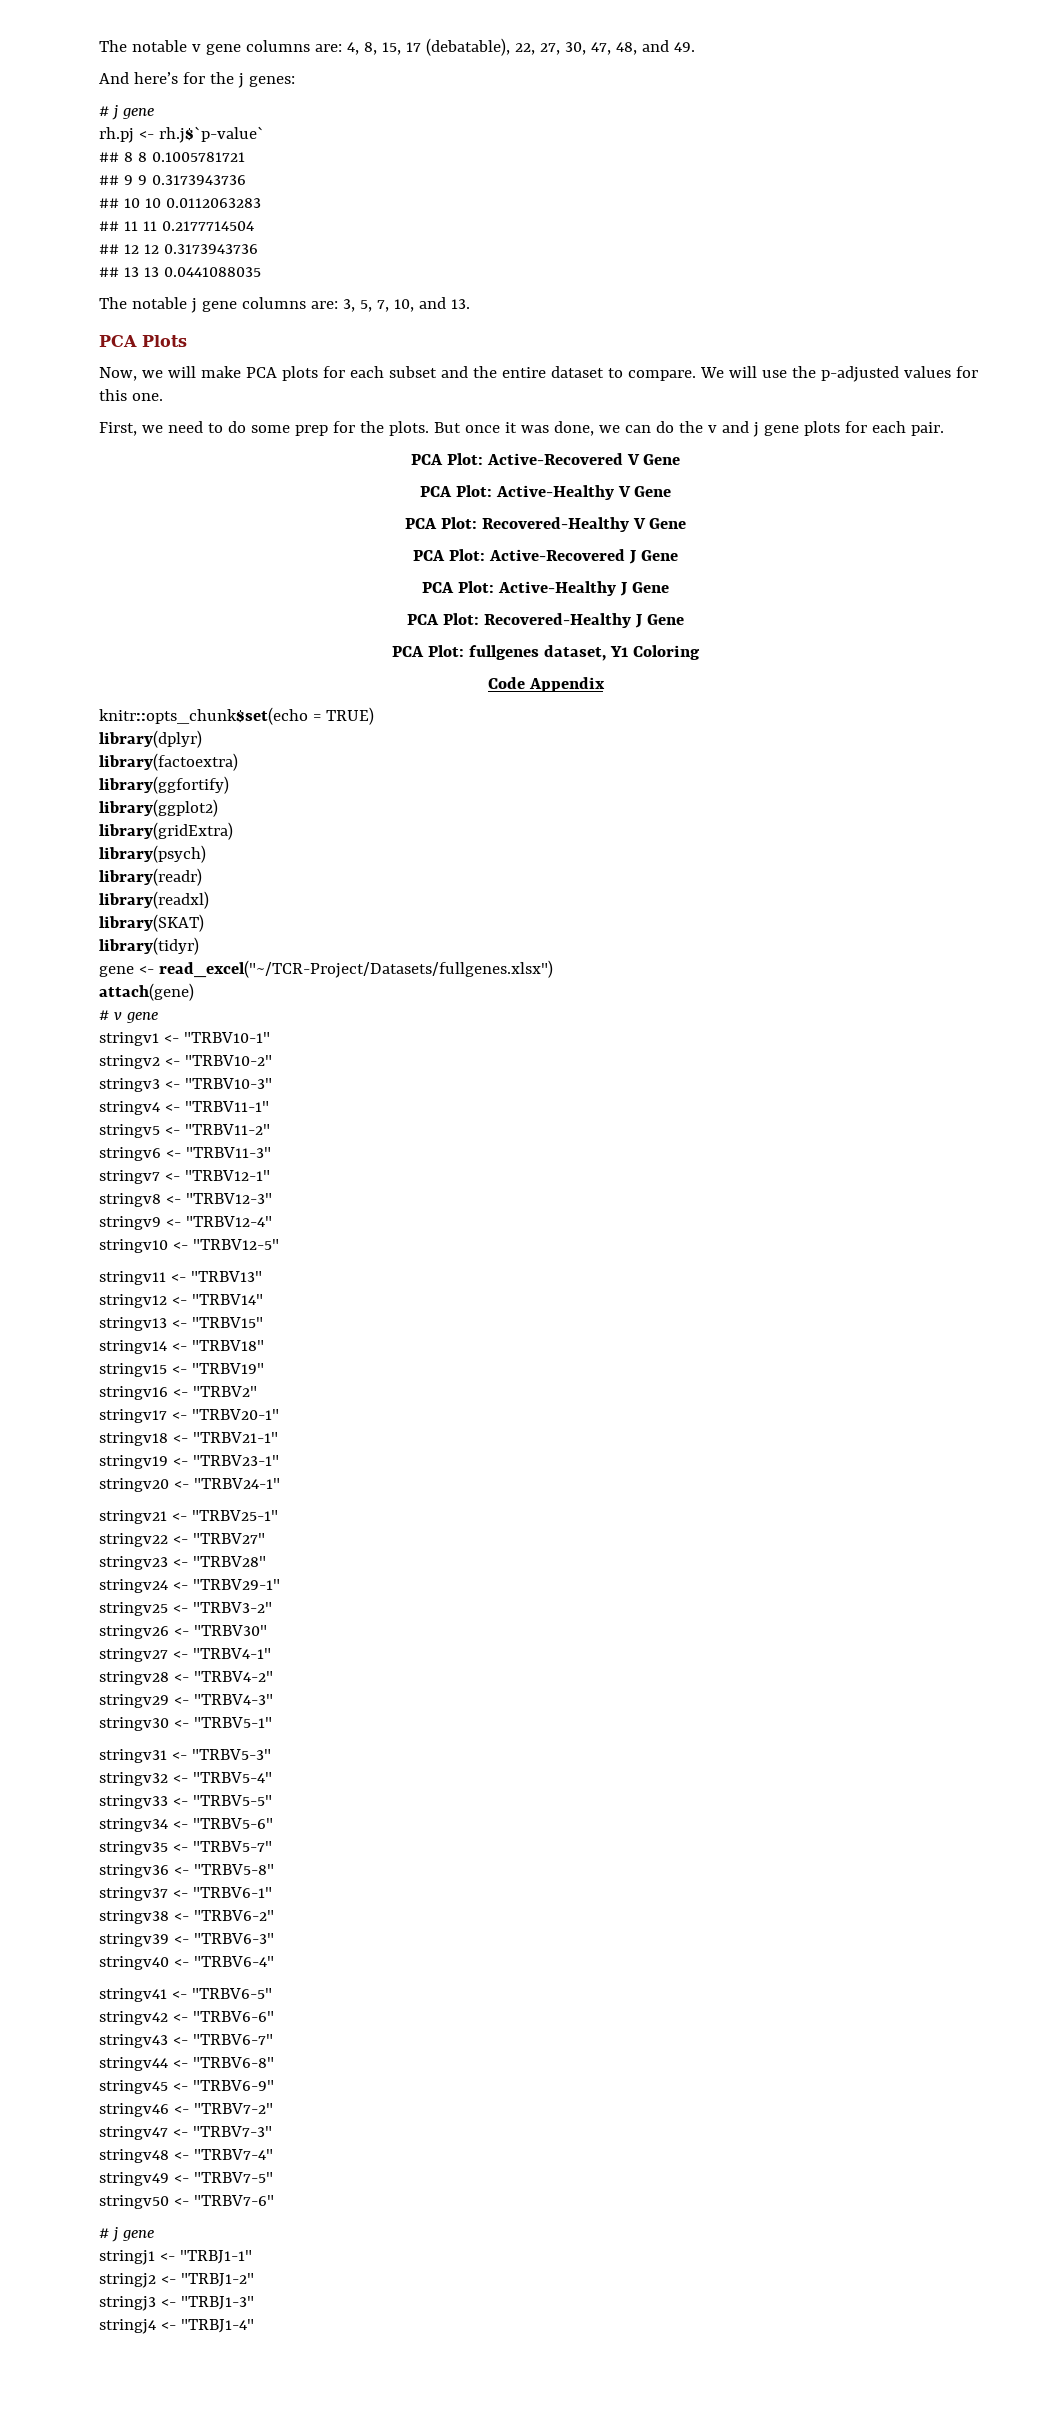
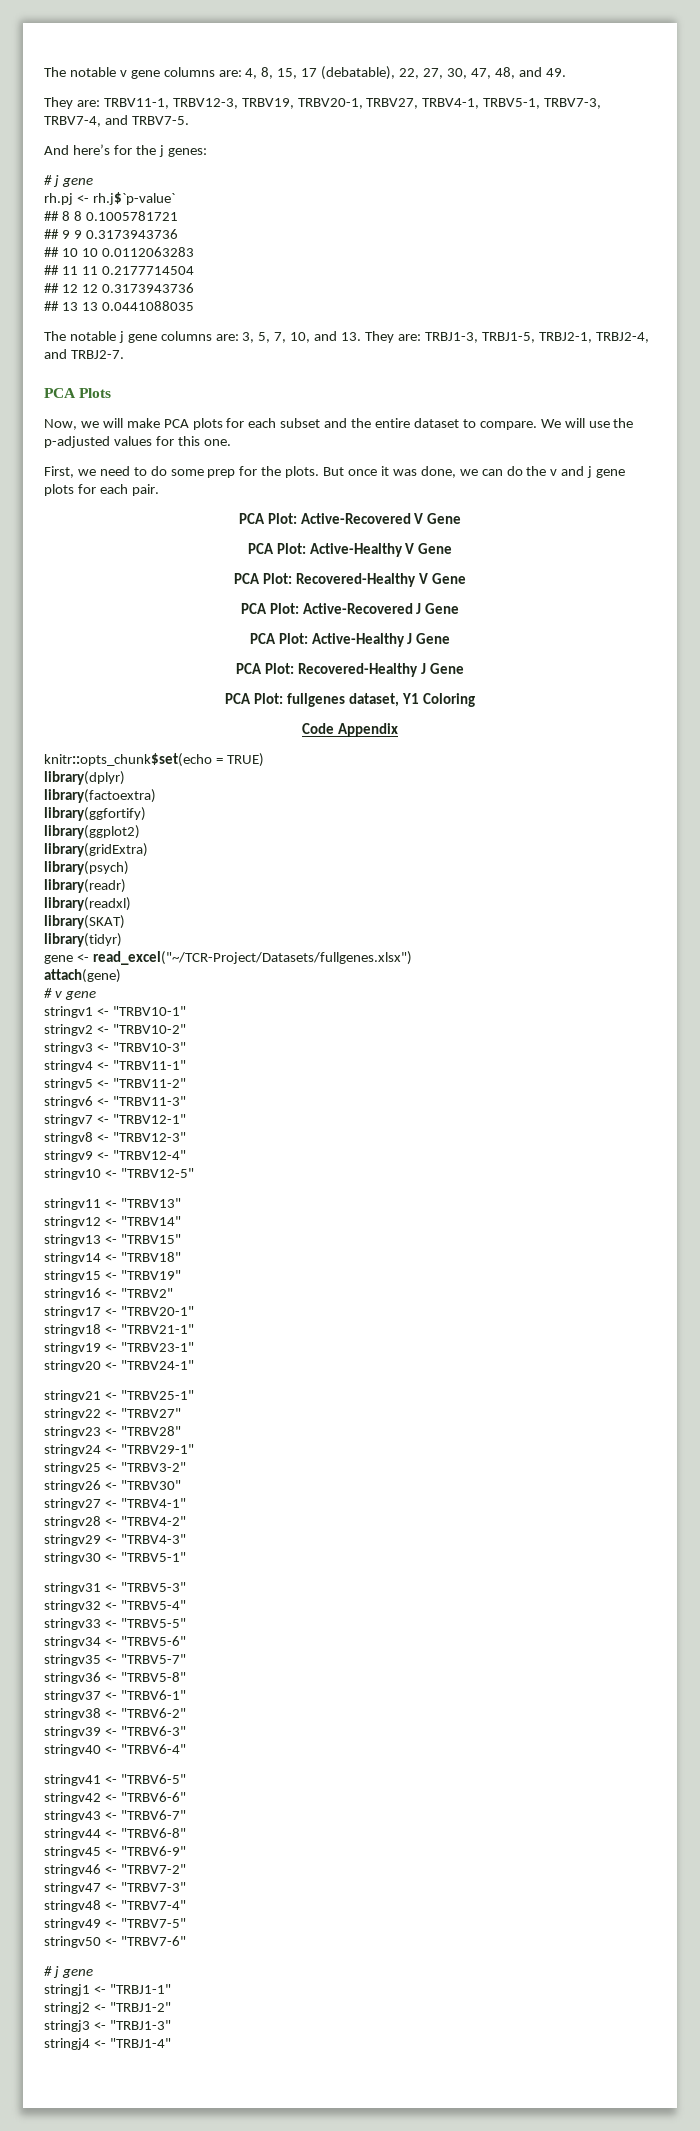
(695, 47) none -> [44,97,602,109] [44,115,189,127] // They are: TRBV11-1, TRBV12-3, TRBV19, TRBV20-1, TRBV27, TRBV4-1, TRBV5-1, TRBV7-3, TRBV7-4, and TRBV7-5.
(470, 304) none -> [364,331,649,343] [44,349,124,359] They are: TRBJ1-3, TRBJ1-5, TRBJ2-1, TRBJ2-4, and TRBJ2-7.

